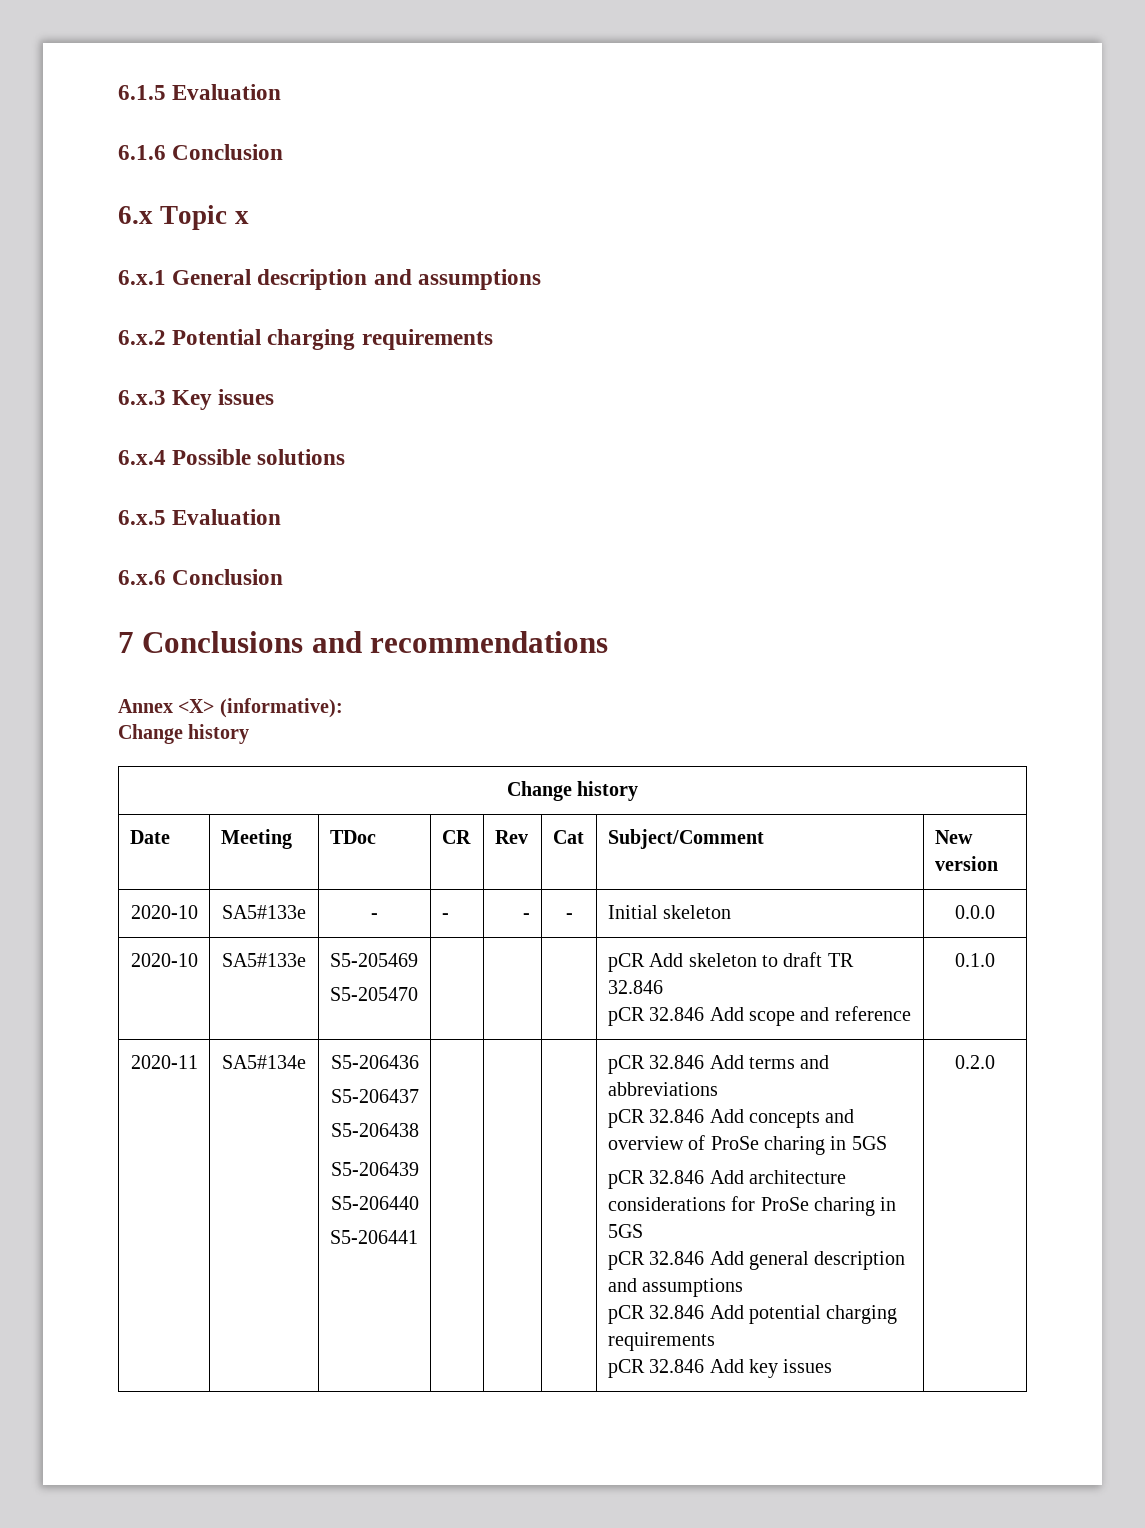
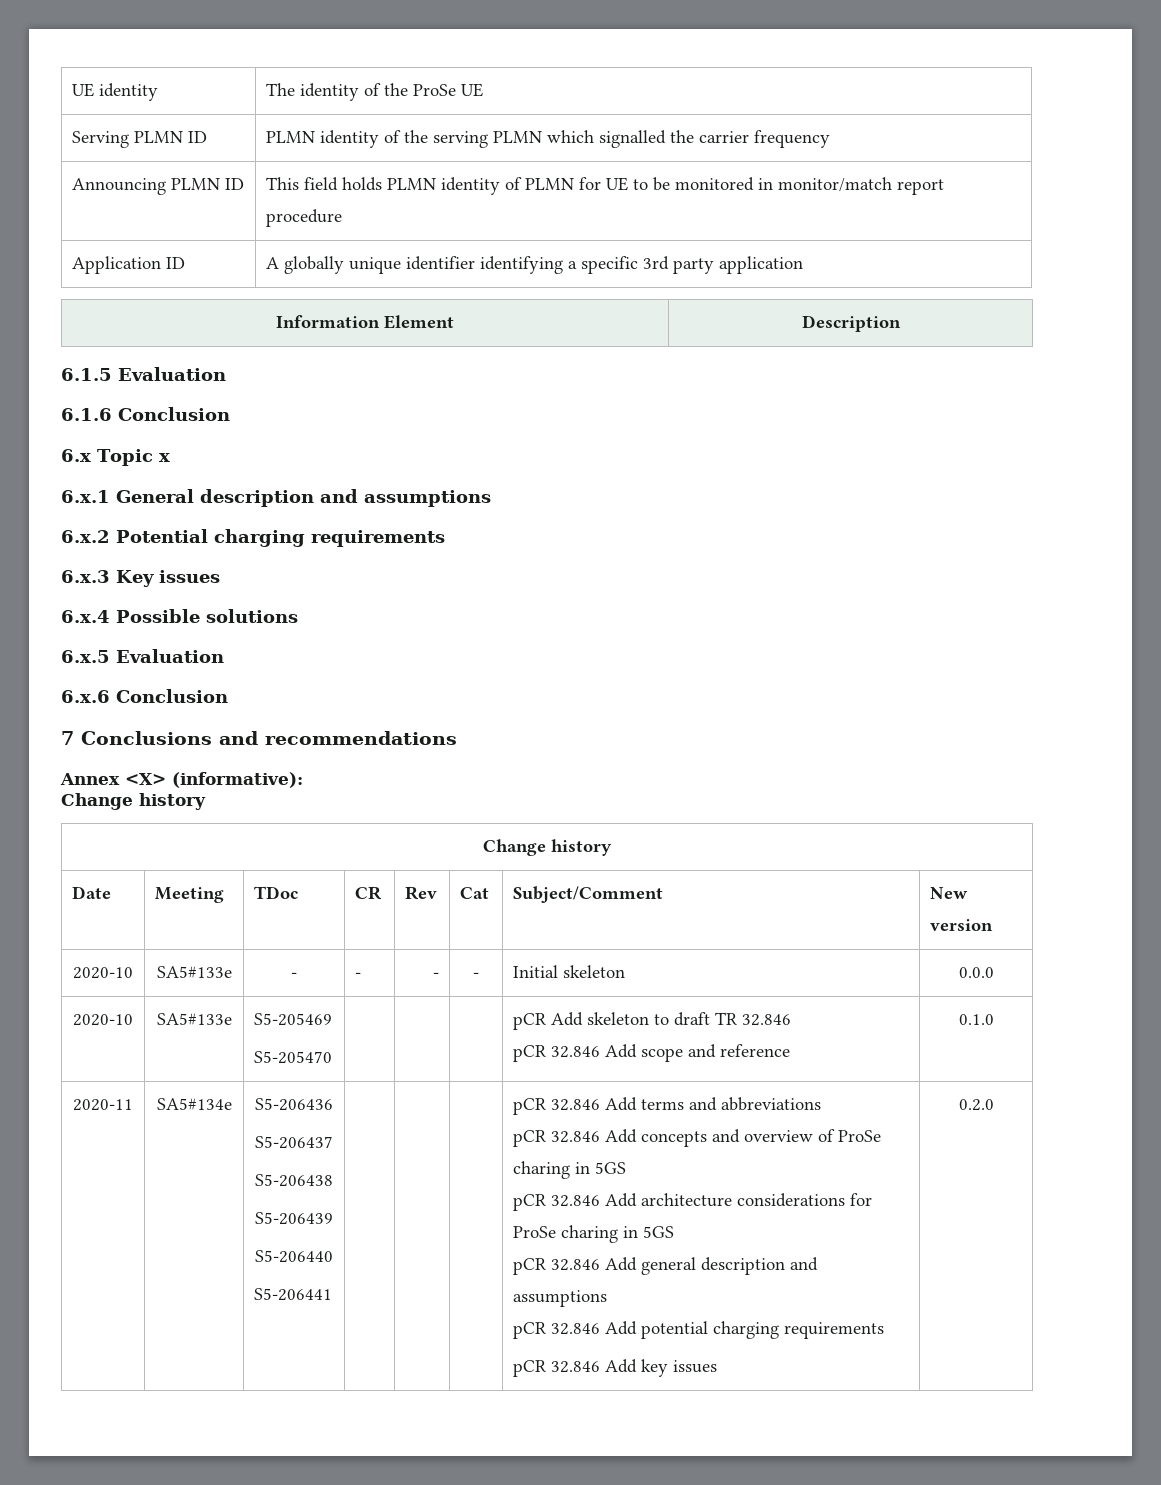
(118, 92) none -> [72,83,159,101] [266,83,484,101] [72,131,208,148] [266,130,831,148] [72,178,245,195] [266,177,945,195] [266,209,343,227] [72,256,186,274] [266,256,804,274] [276,315,454,329] [801,315,901,332] UE identity | The identity of the ProSe UE // Serving PLMN ID | PLMN identity of the serving PLMN which signalled the carrier frequency // Announcing PLMN ID | This field holds PLMN identity of PLMN for UE to be monitored in monitor/match report procedure // Application ID | A globally unique identifier identifying a specific 3rd party application // Information Element | Description //

